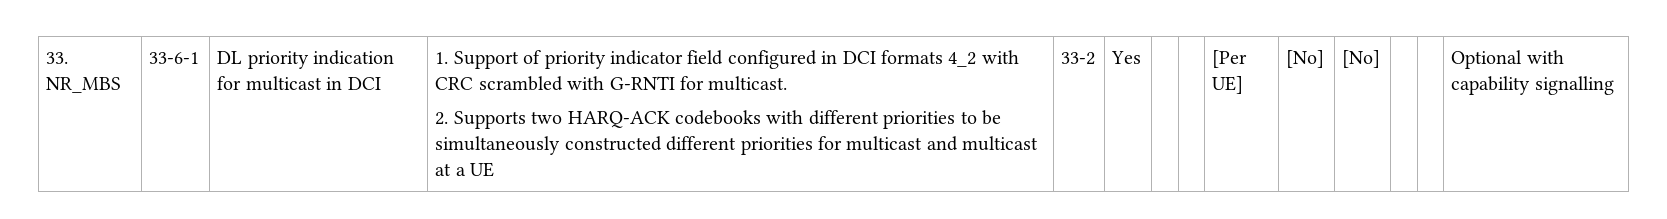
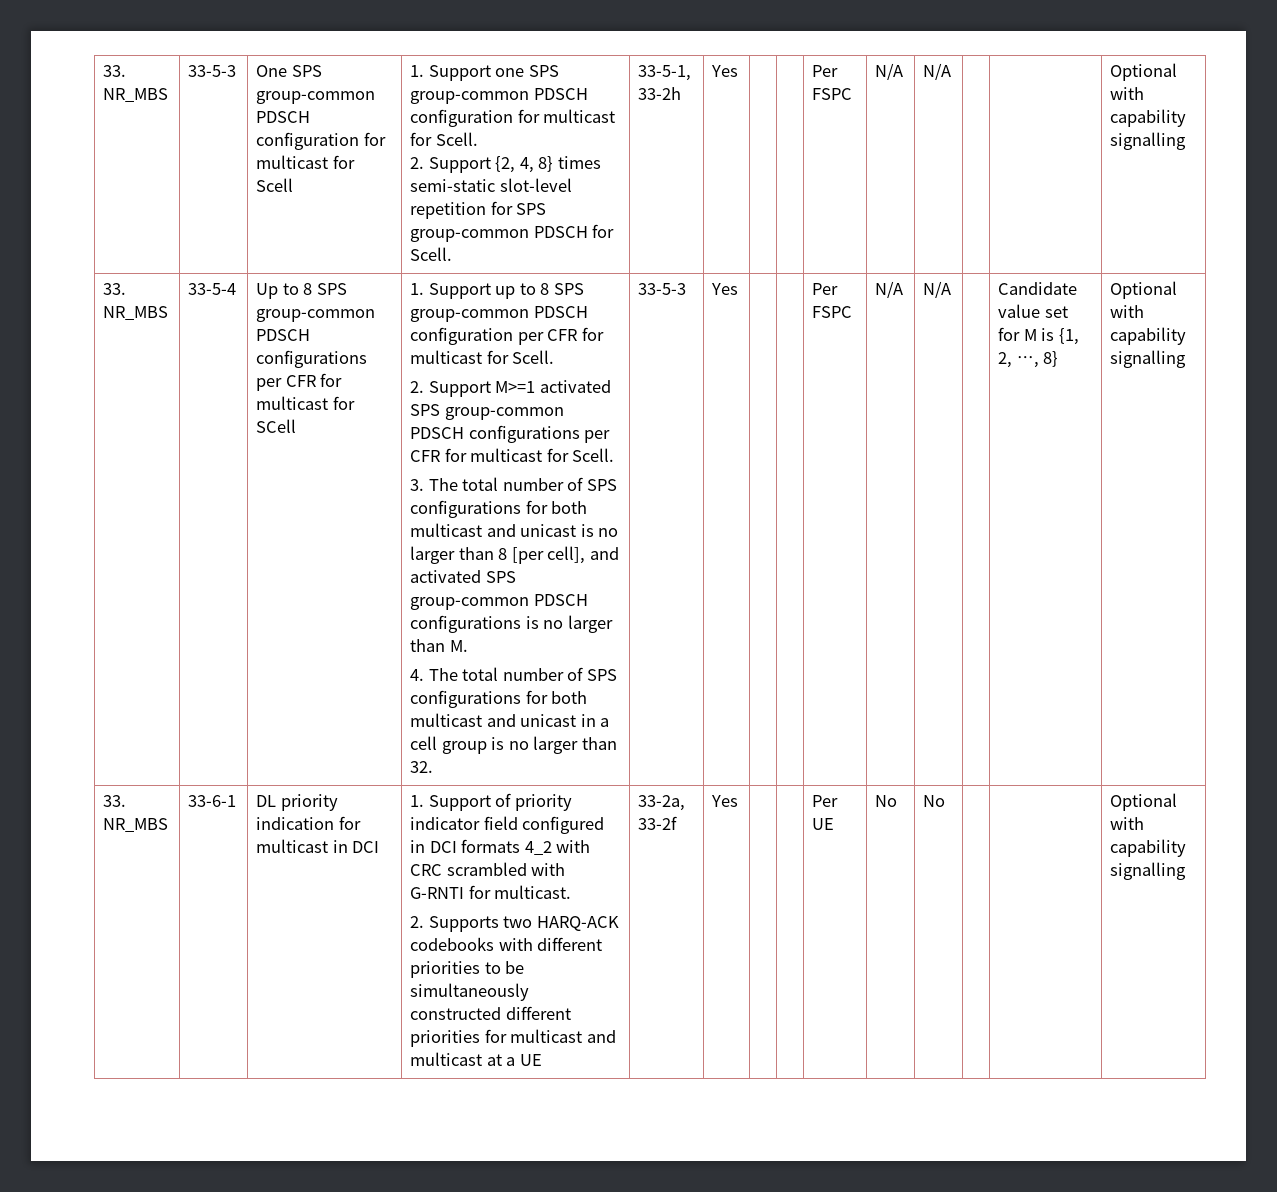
[46,52,69,64] [46,77,122,93] 33. NR_MBS -> [103,65,127,77] [103,88,169,102] [188,65,237,77] [256,65,322,77] [256,91,376,104] [256,111,311,123] [256,132,386,150] [256,155,355,169] [256,178,294,192] [410,65,559,81] [410,88,588,104] [410,109,616,127] [410,132,478,146] [410,156,601,173] [410,178,572,192] [410,201,547,219] [410,224,615,242] [410,247,453,261] [638,65,692,81] [638,87,682,100] [711,65,739,77] [812,65,839,77] [812,88,853,100] [875,63,904,80] [923,63,952,80] [1110,63,1178,81] [1110,87,1145,100] [1110,109,1187,127] [1110,132,1187,150] [103,283,127,295] [103,306,169,320] [188,283,237,295] [256,283,347,299] [256,309,376,322] [256,329,311,341] [256,350,368,368] [256,373,343,391] [256,396,355,410] [256,419,297,433] [410,283,584,299] [410,306,588,322] [410,327,604,345] [410,350,555,364] [410,380,611,397] [410,404,564,420] [410,425,611,443] [410,448,615,462] [410,477,617,491] [410,500,588,518] [410,523,619,537] [410,546,619,564] [410,570,516,583] [410,594,588,610] [410,615,613,633] [410,639,468,652] [410,667,617,681] [410,690,588,708] [410,713,610,727] [410,736,617,754] [410,761,434,773] [638,283,687,295] [711,283,739,295] [812,283,839,295] [812,306,853,318] [875,281,904,298] [923,281,952,298] [998,282,1078,295] [998,304,1068,318] [998,327,1079,345] [998,351,1059,368] [1110,281,1178,299] [1110,305,1145,318] [1110,327,1187,345] [1110,350,1187,368] [103,795,127,807] [103,818,169,832] 33. NR_MBS | 33-5-3 | One SPS group-common PDSCH configuration for multicast for Scell | 1. Support one SPS group-common PDSCH configuration for multicast for Scell. // 2. Support {2, 4, 8} times semi-static slot-level repetition for SPS group-common PDSCH for Scell. | 33-5-1, 33-2h | Yes | | | Per FSPC | N/A | N/A | | | Optional with capability signalling // 33. NR_MBS | 33-5-4 | Up to 8 SPS group-common PDSCH configurations per CFR for multicast for SCell | 1. Support up to 8 SPS group-common PDSCH configuration per CFR for multicast for Scell. // 2. Support M>=1 activated SPS group-common PDSCH configurations per CFR for multicast for Scell. // 3. The total number of SPS configurations for both multicast and unicast is no larger than 8 [per cell], and activated SPS group-common PDSCH configurations is no larger than M. // 4. The total number of SPS configurations for both multicast and unicast in a cell group is no larger than 32. | 33-5-3 | Yes | | | Per FSPC | N/A | N/A | | Candidate value set for M is {1, 2, …, 8} | Optional with capability signalling // 33. NR_MBS
[1061,52,1096,65] [1111,51,1142,64] [1212,50,1248,68] [1212,76,1244,94] [1286,50,1325,68] [1342,50,1381,68] 33-2 | Yes | | | [Per UE] | [No] | [No] -> [638,795,686,811] [638,816,678,830] [711,795,739,807] [812,795,839,807] [812,818,835,830] [875,795,898,807] [923,795,946,807] 33-2a, 33-2f | Yes | | | Per UE | No | No

